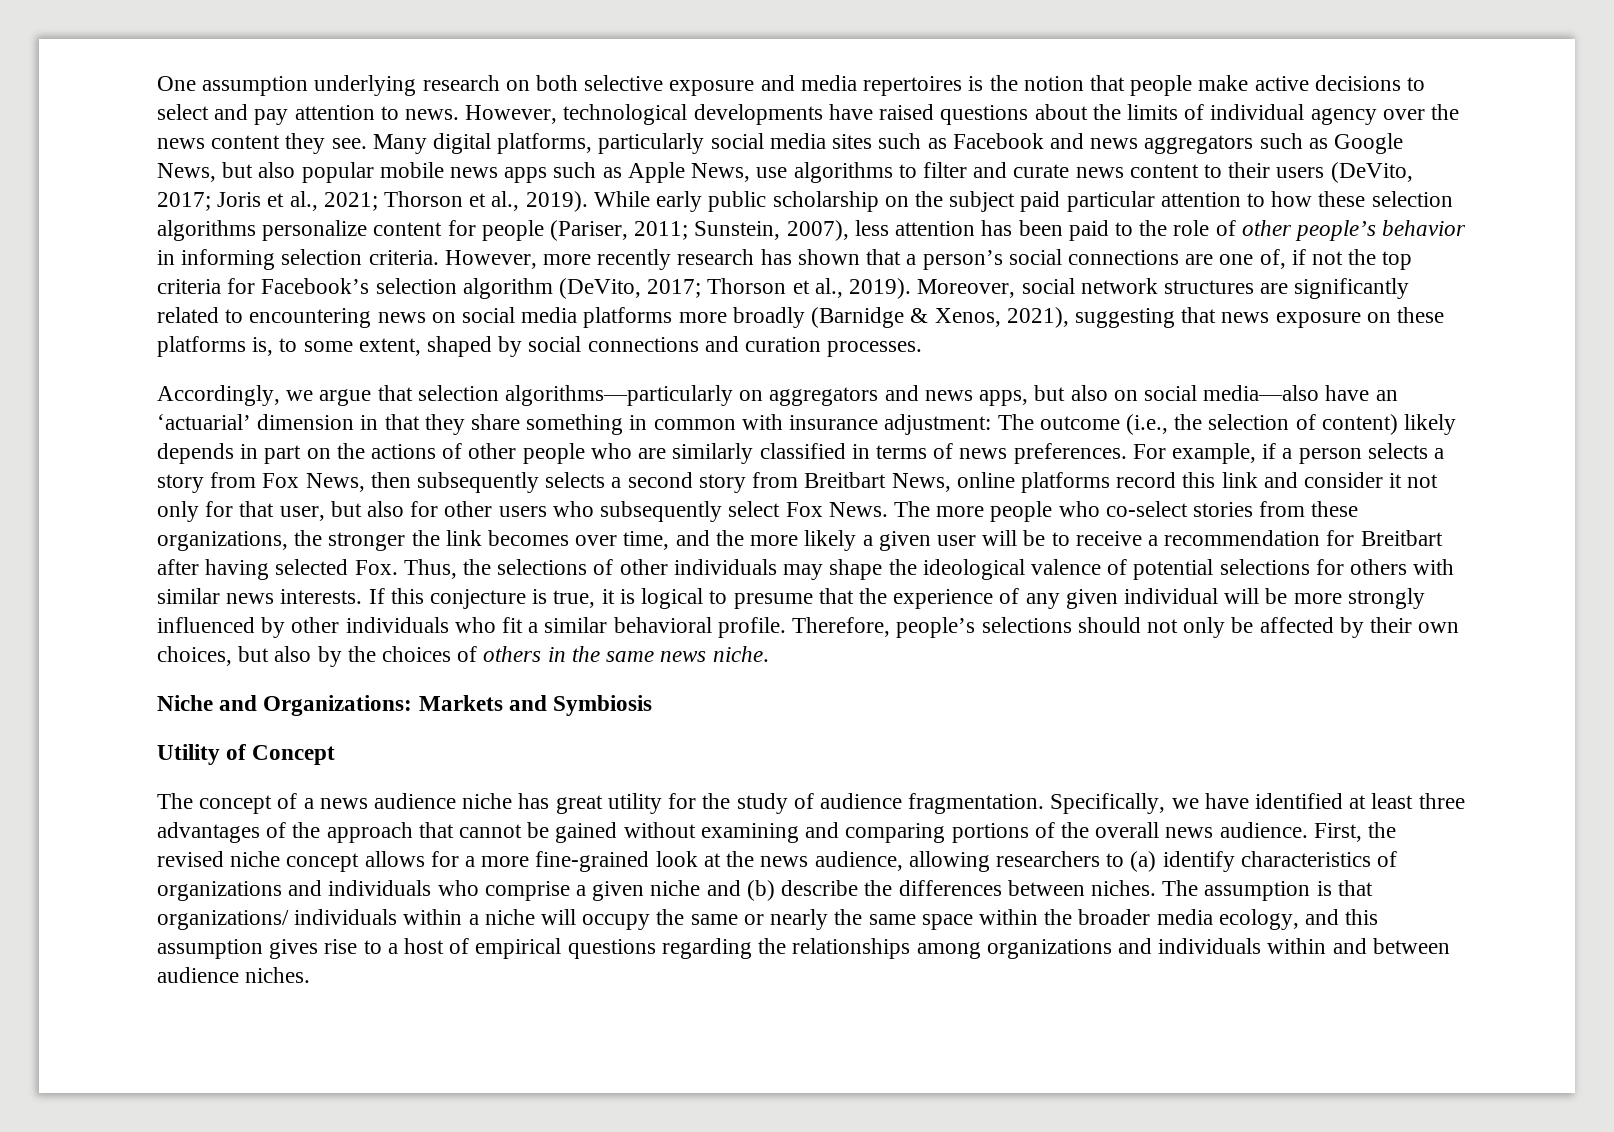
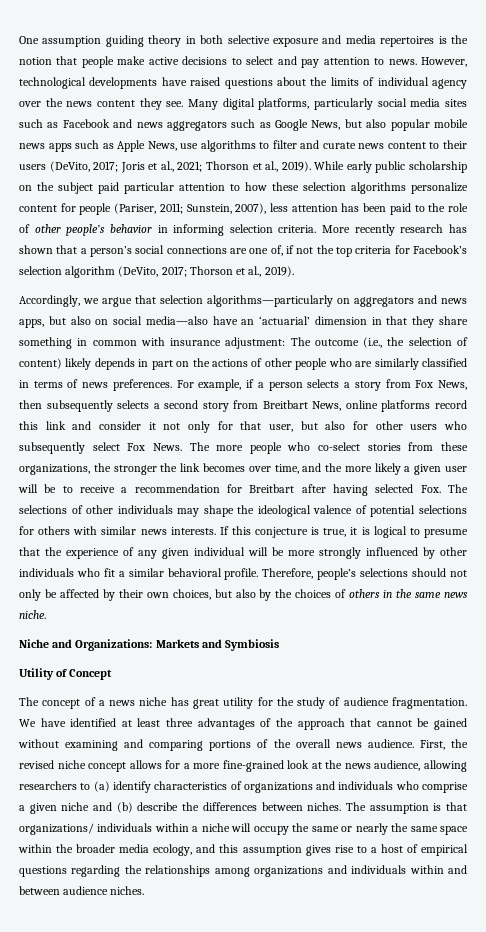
[314,75,530,96] underlying research on -> [105,35,196,47] guiding theory in
[444,250,592,269] However, more -> [322,225,351,233] More
[917,278,1410,299] [157,307,1444,328] [157,336,923,357] Moreover, social network structures are significantly related to encountering news on social media platforms more broadly (Barnidge & Xenos, 2021), suggesting that news exposure on these platforms is, to some extent, shaped by social connections and curation processes. -> (294, 271) none
[403,559,492,579] Thus, the -> [447,484,468,493] The
[374,793,457,809] audience -> (136, 703) none
[1050,793,1199,814] Specifically, we -> [19,719,36,727] We

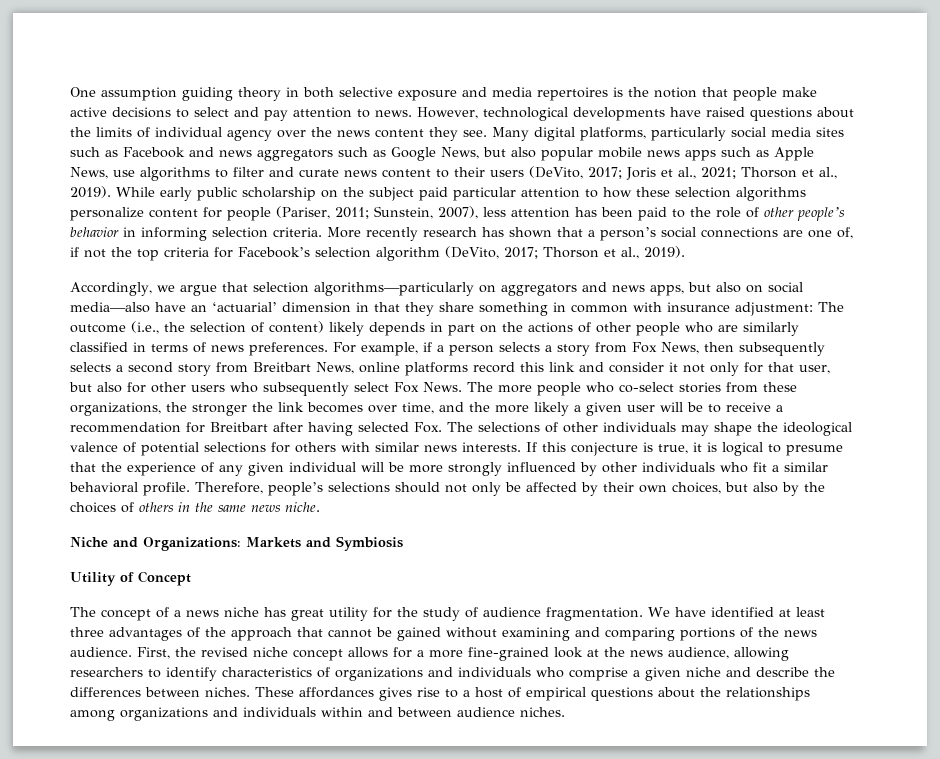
[295,739,331,748] overall -> (779, 632) none
[93,781,110,792] (a) -> (161, 673) none
[116,802,133,813] (b) -> (751, 672) none
[345,802,467,814] [19,823,468,835] [18,844,302,856] The assumption is that organizations/ individuals within a niche will occupy the same or nearly the same space within the broader media ecology, and this assumption -> [255,687,374,698] These affordances
[71,865,121,877] regarding -> [658,687,695,698] about

